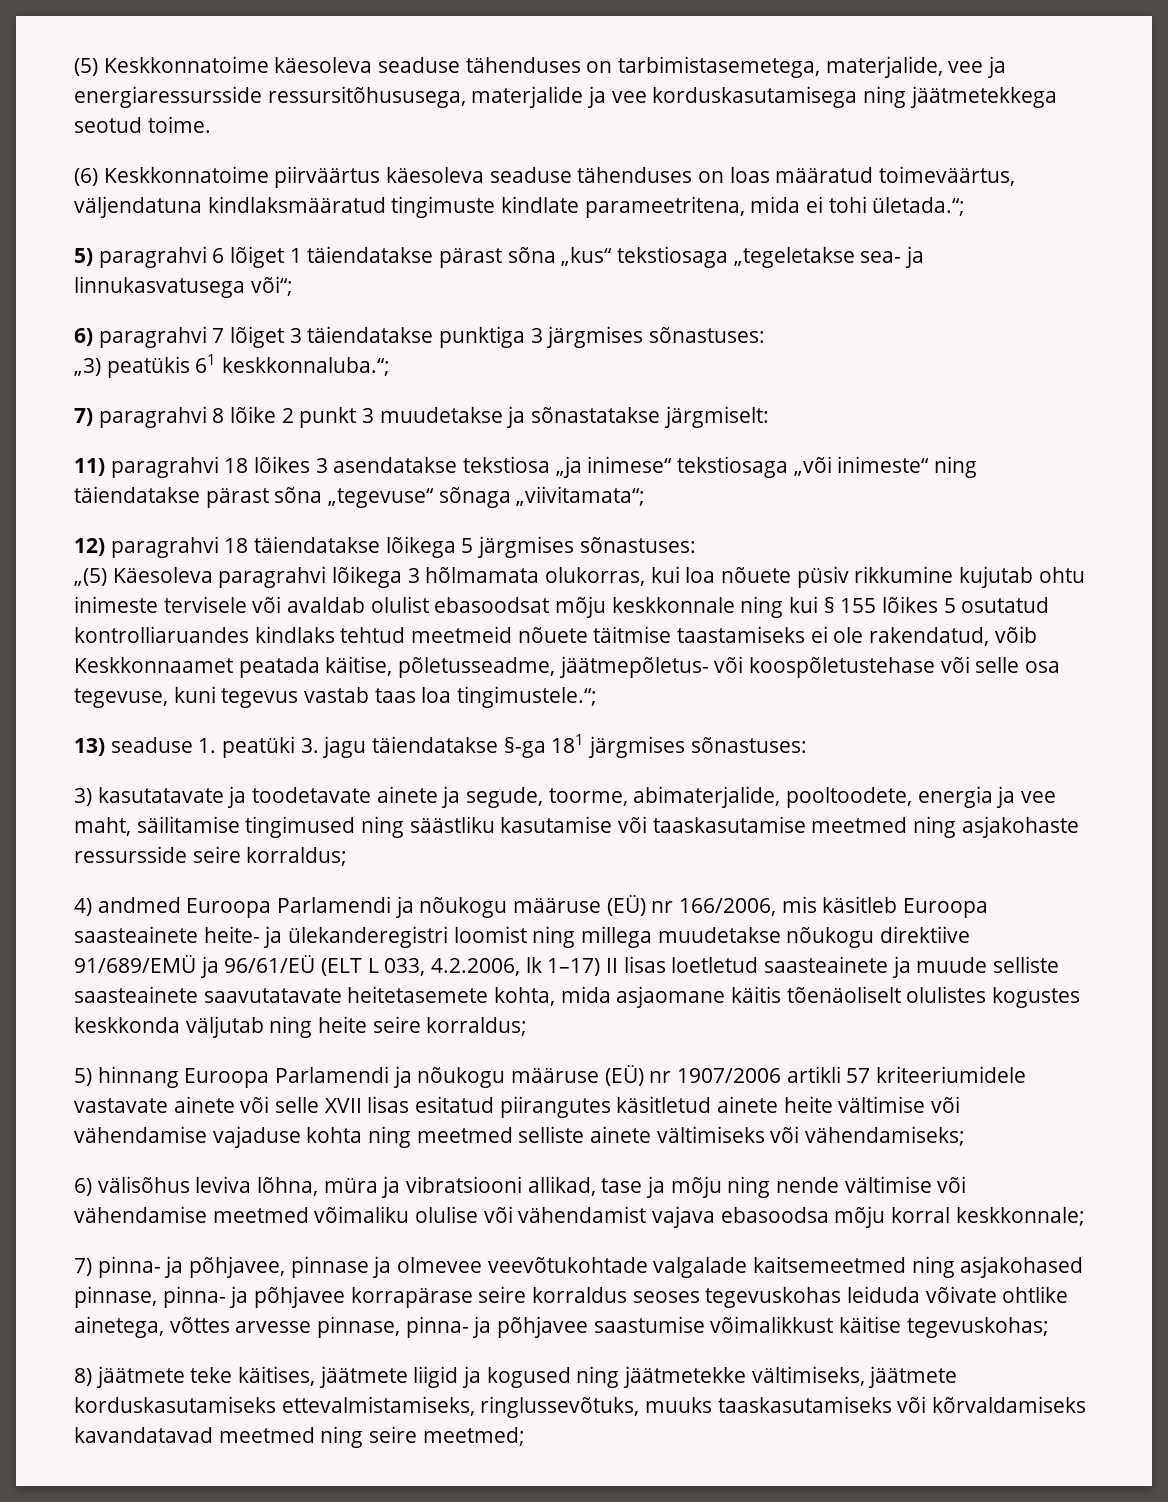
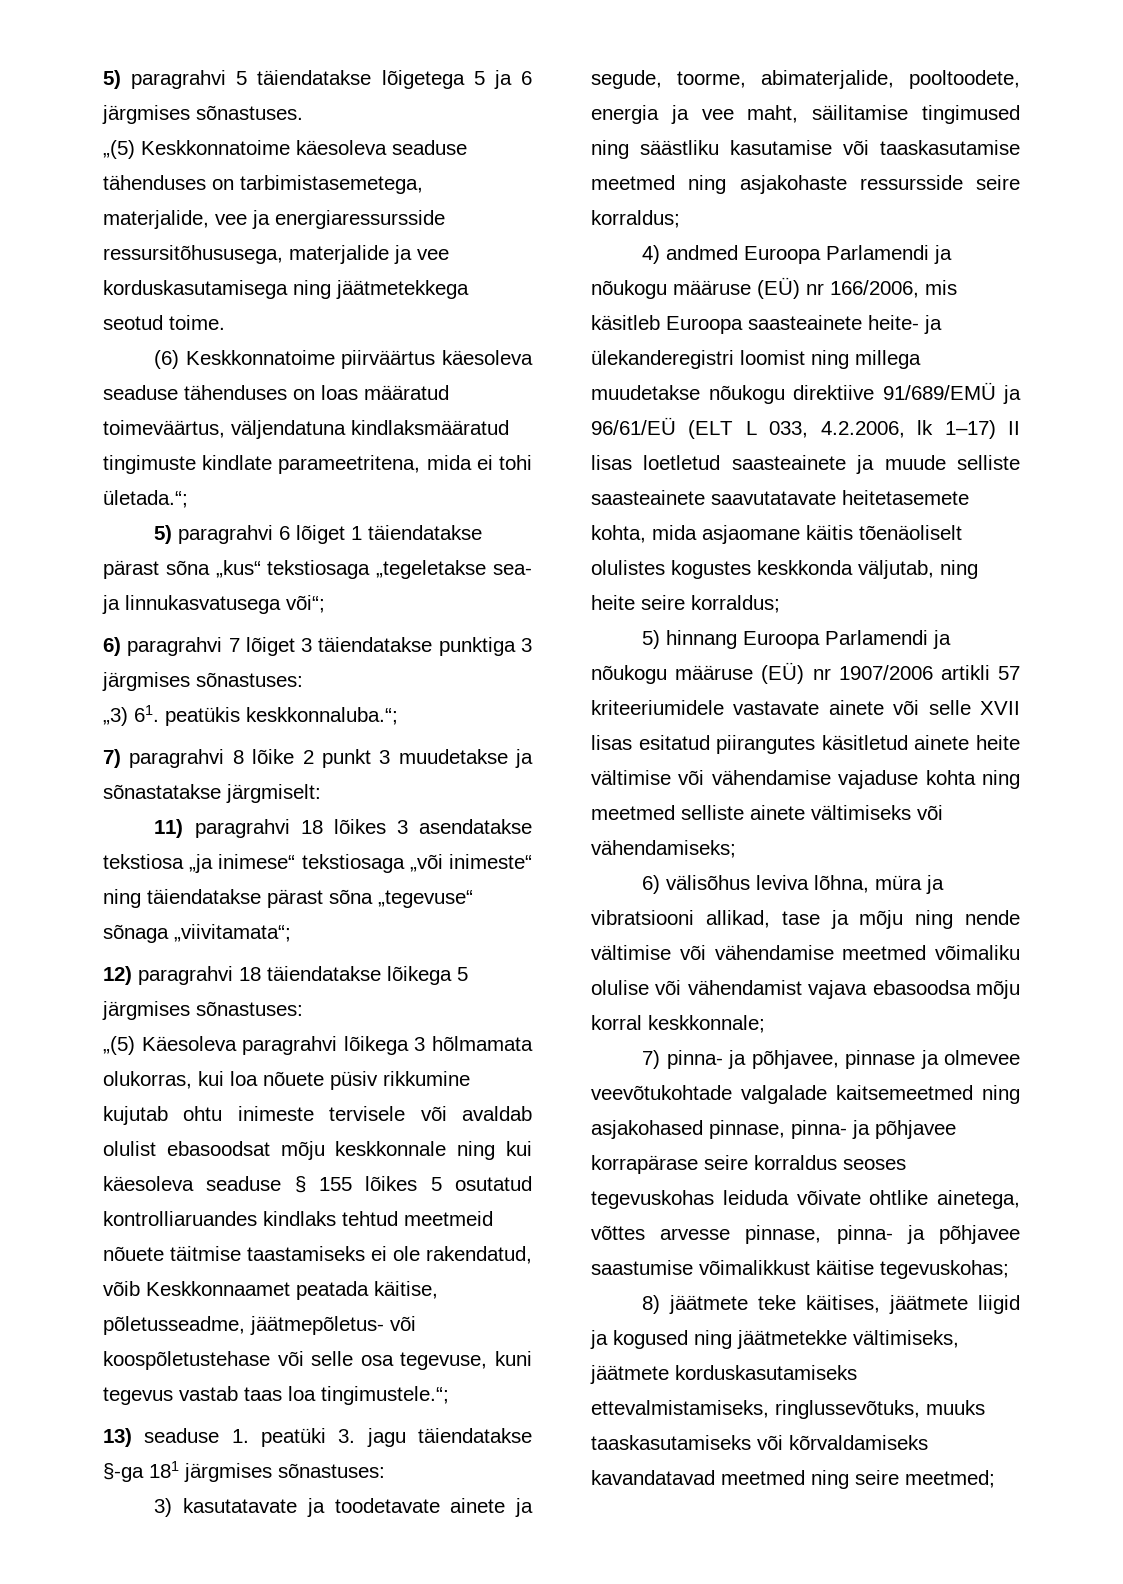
[74,58,98,76] (5) -> [103,70,533,89] [102,105,303,124] [103,140,135,159] 5) paragrahvi 5 täiendatakse lõigetega 5 ja 6 järgmises sõnastuses. // „(5)
[106,354,217,378] peatükis 61 -> [134,705,240,726] 61. peatükis
(819, 604) none -> [103,1176,282,1191] käesoleva seaduse
[185,1016,264,1038] väljutab -> [858,560,934,579] väljutab,

